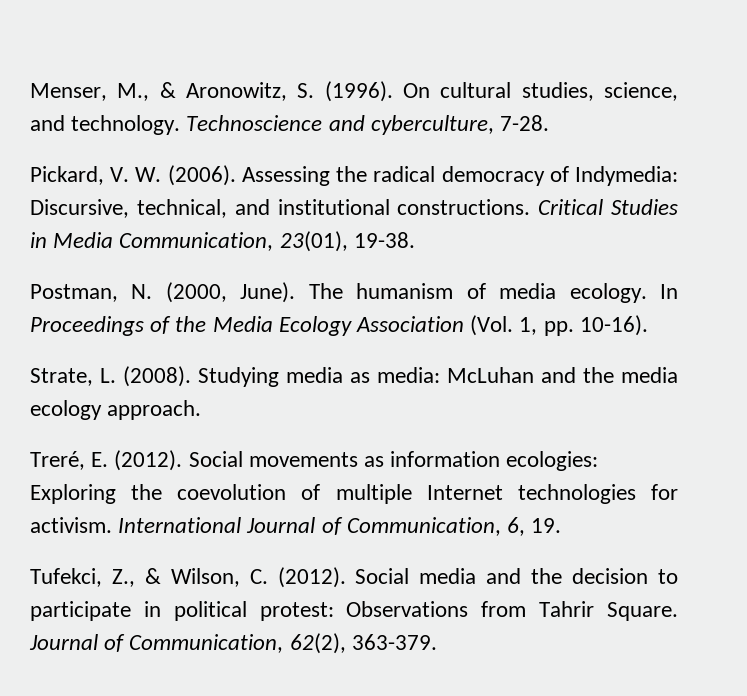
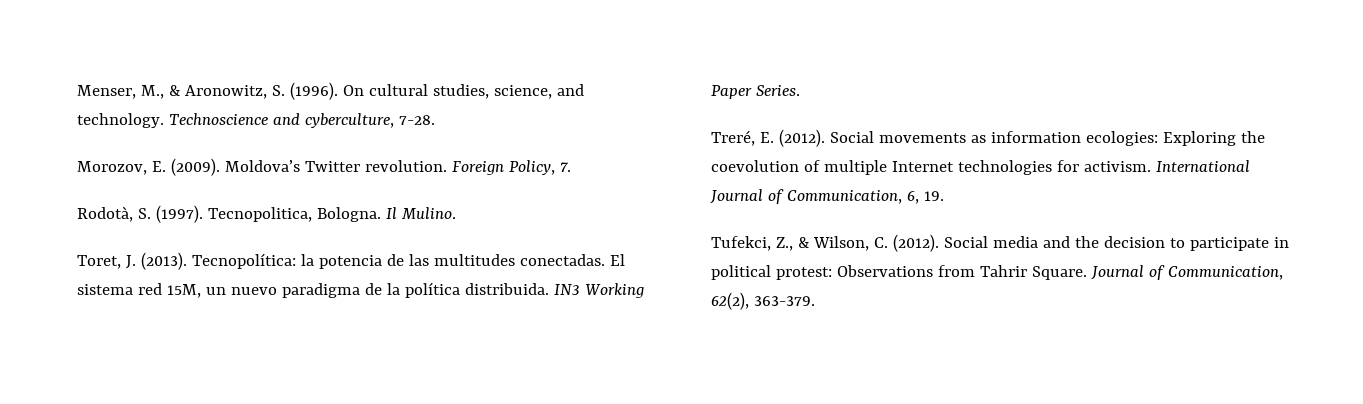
[30,165,678,186] [30,199,678,218] [30,231,415,252] [30,282,679,303] [30,315,648,336] [30,366,678,387] [30,400,202,420] Pickard, V. W. (2006). Assessing the radical democracy of Indymedia: Discursive, technical, and institutional constructions. Critical Studies in Media Communication, 23(01), 19-38. // Postman, N. (2000, June). The humanism of media ecology. In Proceedings of the Media Ecology Association (Vol. 1, pp. 10-16). // Strate, L. (2008). Studying media as media: McLuhan and the media ecology approach. -> [77,158,571,176] [77,205,456,223] [77,252,625,270] [77,282,644,298] [711,85,800,99] Morozov, E. (2009). Moldova’s Twitter revolution. Foreign Policy, 7. // Rodotà, S. (1997). Tecnopolitica, Bologna. Il Mulino. // Toret, J. (2013). Tecnopolítica: la potencia de las multitudes conectadas. El sistema red 15M, un nuevo paradigma de la política distribuida. IN3 Working Paper Series.

